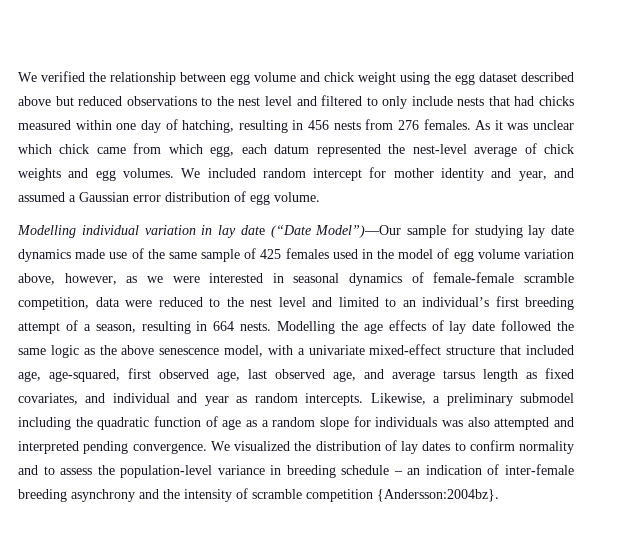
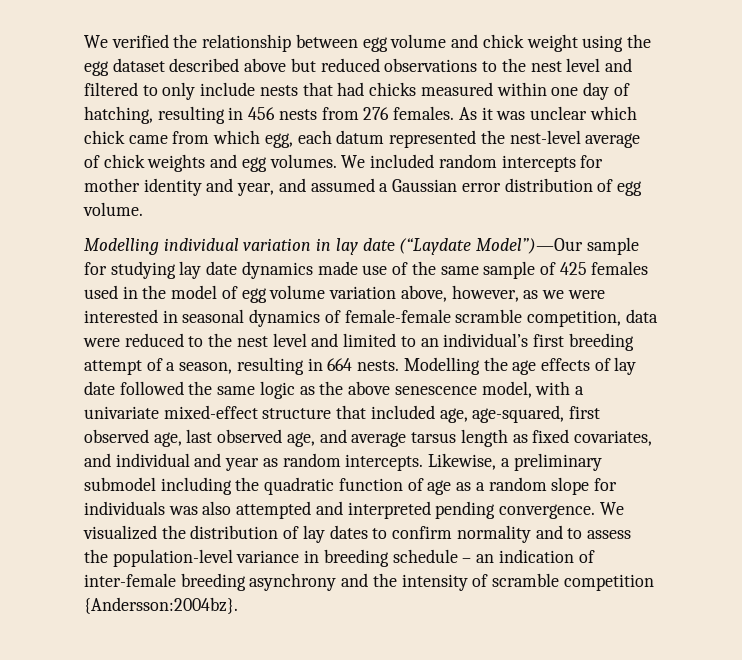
[313,168,363,181] intercept -> [501,155,576,172] intercepts
[270,225,311,238] (“Date -> [399,238,472,255] (“Laydate

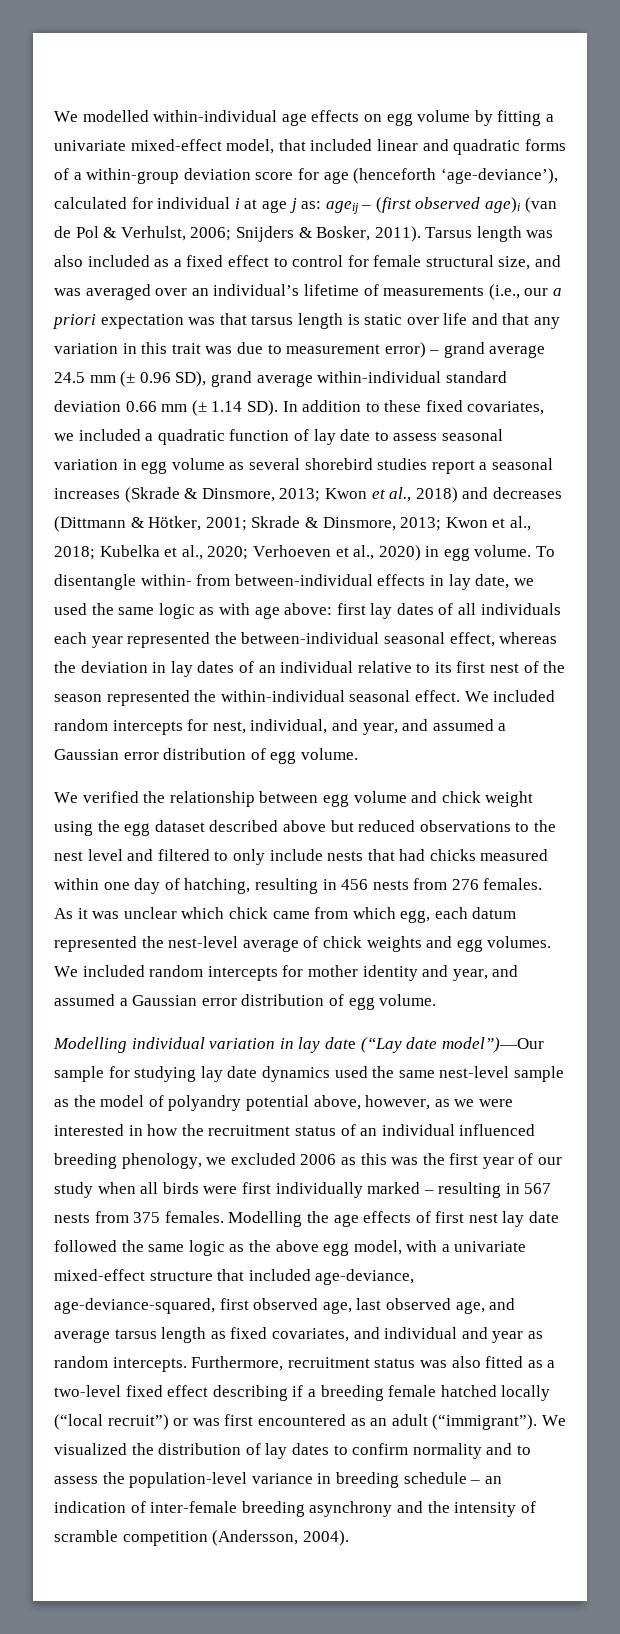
[84,35,108,48] We -> [54,110,554,126] [54,139,566,155] [54,168,558,184] [54,197,557,214] [54,226,554,242] [54,255,562,270] [54,284,562,300] [53,313,561,329] [54,342,546,358] [54,371,507,387] [54,400,545,416] [54,429,503,445] [54,458,553,474] [54,487,562,503] [54,516,531,532] [54,545,556,561] [54,574,534,590] [54,603,561,619] [54,632,558,648] [54,661,566,677] [54,690,556,706] [54,719,507,735] [54,748,358,764] [54,792,78,803] We modelled within-individual age effects on egg volume by fitting a univariate mixed-effect model, that included linear and quadratic forms of a within-group deviation score for age (henceforth ‘age-deviance’), calculated for individual i at age j as: ageij – (first observed age)i (van de Pol & Verhulst, 2006; Snijders & Bosker, 2011). Tarsus length was also included as a fixed effect to control for female structural size, and was averaged over an individual’s lifetime of measurements (i.e., our a priori expectation was that tarsus length is static over life and that any variation in this trait was due to measurement error) – grand average 24.5 mm (± 0.96 SD), grand average within-individual standard deviation 0.66 mm (± 1.14 SD). In addition to these fixed covariates, we included a quadratic function of lay date to assess seasonal variation in egg volume as several shorebird studies report a seasonal increases (Skrade & Dinsmore, 2013; Kwon et al., 2018) and decreases (Dittmann & Hötker, 2001; Skrade & Dinsmore, 2013; Kwon et al., 2018; Kubelka et al., 2020; Verhoeven et al., 2020) in egg volume. To disentangle within- from between-individual effects in lay date, we used the same logic as with age above: first lay dates of all individuals each year represented the between-individual seasonal effect, whereas the deviation in lay dates of an individual relative to its first nest of the season represented the within-individual seasonal effect. We included random intercepts for nest, individual, and year, and assumed a Gaussian error distribution of egg volume. // We
[399,238,584,255] (“Laydate Model”)—Our -> [360,1037,544,1053] (“Lay date model”)—Our
[317,261,649,279] [84,285,397,303] made use of the same sample of 425 females used in the model of egg volume variation -> [334,1066,564,1082] [54,1095,309,1111] used the same nest-level sample as the model of polyandry potential
[182,309,658,327] [83,333,634,351] [84,357,400,375] seasonal dynamics of female-female scramble competition, data were reduced to the nest level and limited to an individual’s first breeding attempt of a season, resulting in 664 nests. -> [147,1124,536,1136] [54,1153,563,1169] [54,1182,552,1198] [54,1211,224,1223] how the recruitment status of an individual influenced breeding phenology, we excluded 2006 as this was the first year of our study when all birds were first individually marked – resulting in 567 nests from 375 females.
(611, 364) none -> [435,1211,498,1223] first nest
[394,386,477,395] senescence -> [323,1243,350,1256] egg
[439,405,565,423] age, age-squared, -> [315,1269,415,1285] [54,1298,215,1314] age-deviance, age-deviance-squared,
[428,453,602,471] [84,477,617,495] [84,501,596,519] Likewise, a preliminary submodel including the quadratic function of age as a random slope for individuals was also attempted and interpreted pending convergence. -> [191,1356,556,1371] [54,1385,551,1401] [54,1414,538,1430] Furthermore, recruitment status was also fitted as a two-level fixed effect describing if a breeding female hatched locally (“local recruit”) or was first encountered as an adult (“immigrant”).
[84,597,238,614] {Andersson:2004bz}. -> [212,1530,349,1546] (Andersson, 2004).

